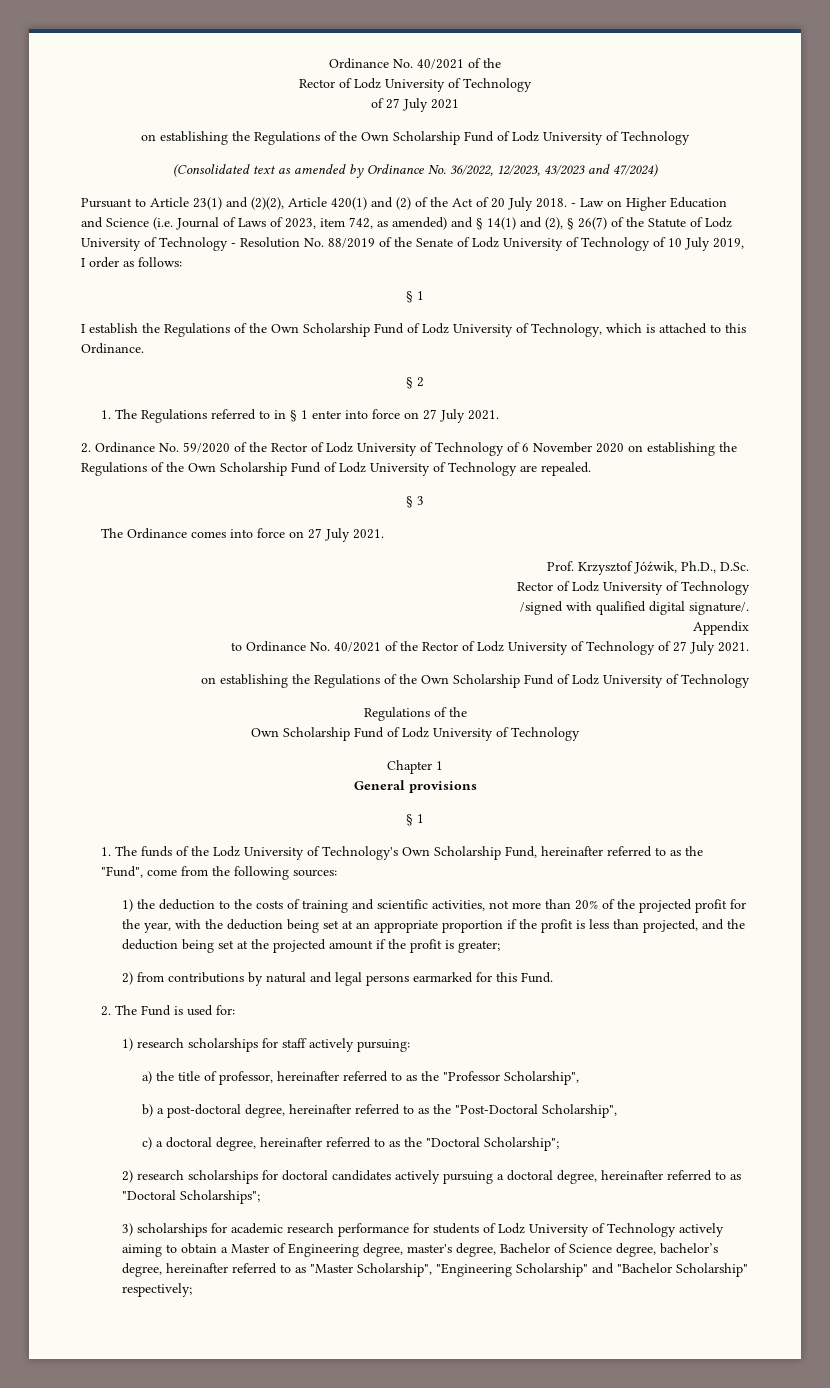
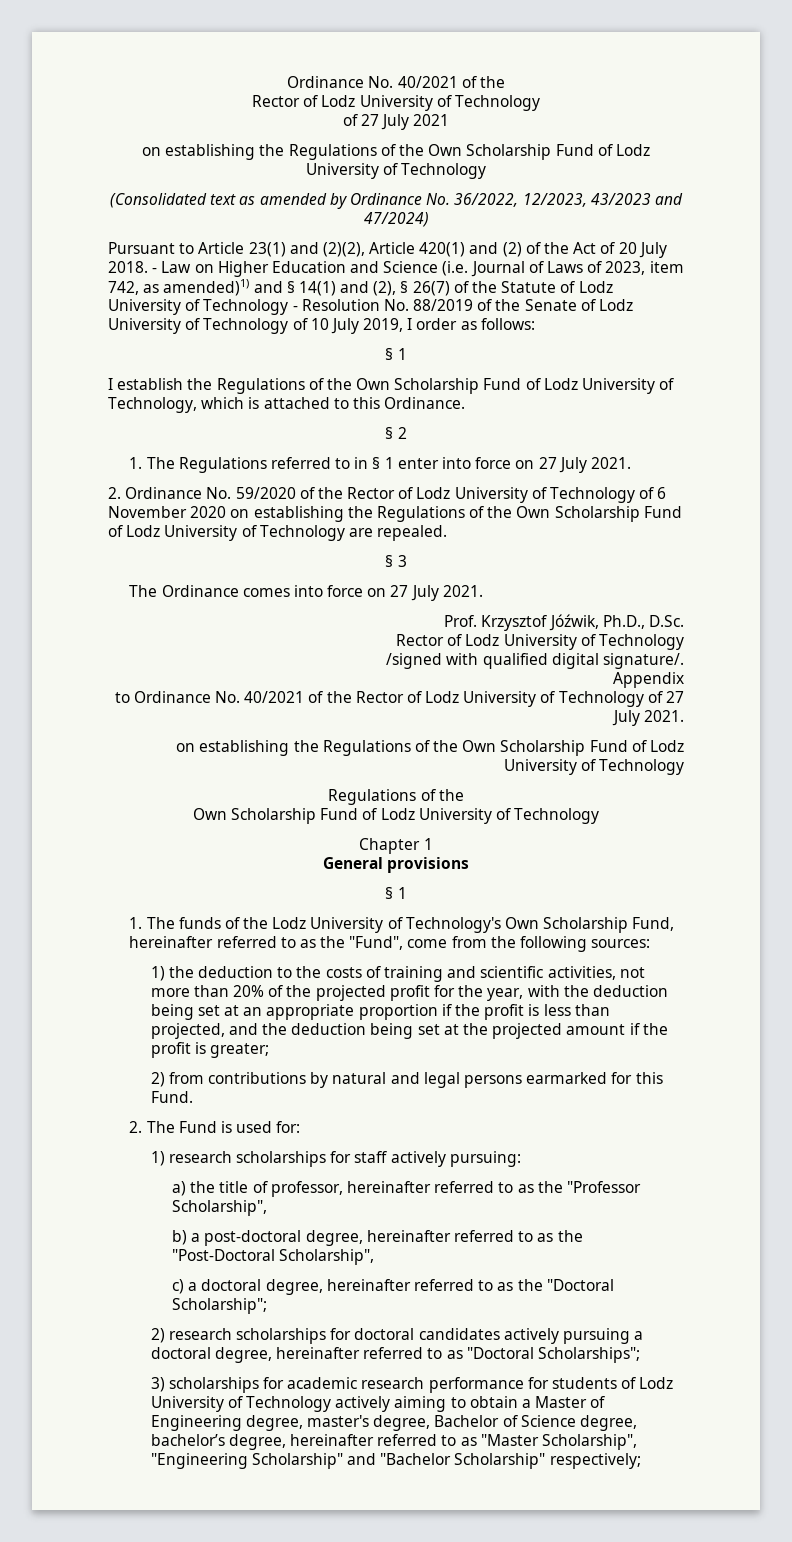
[392,217,447,230] amended) -> [163,279,250,296] amended)1)

